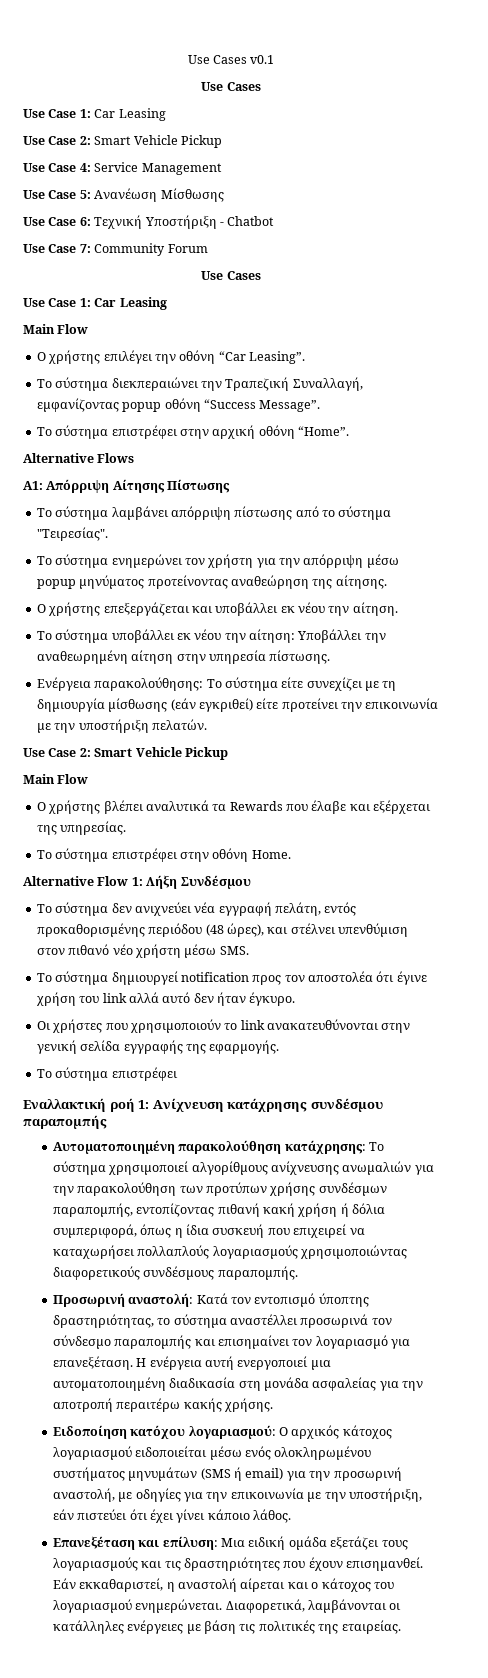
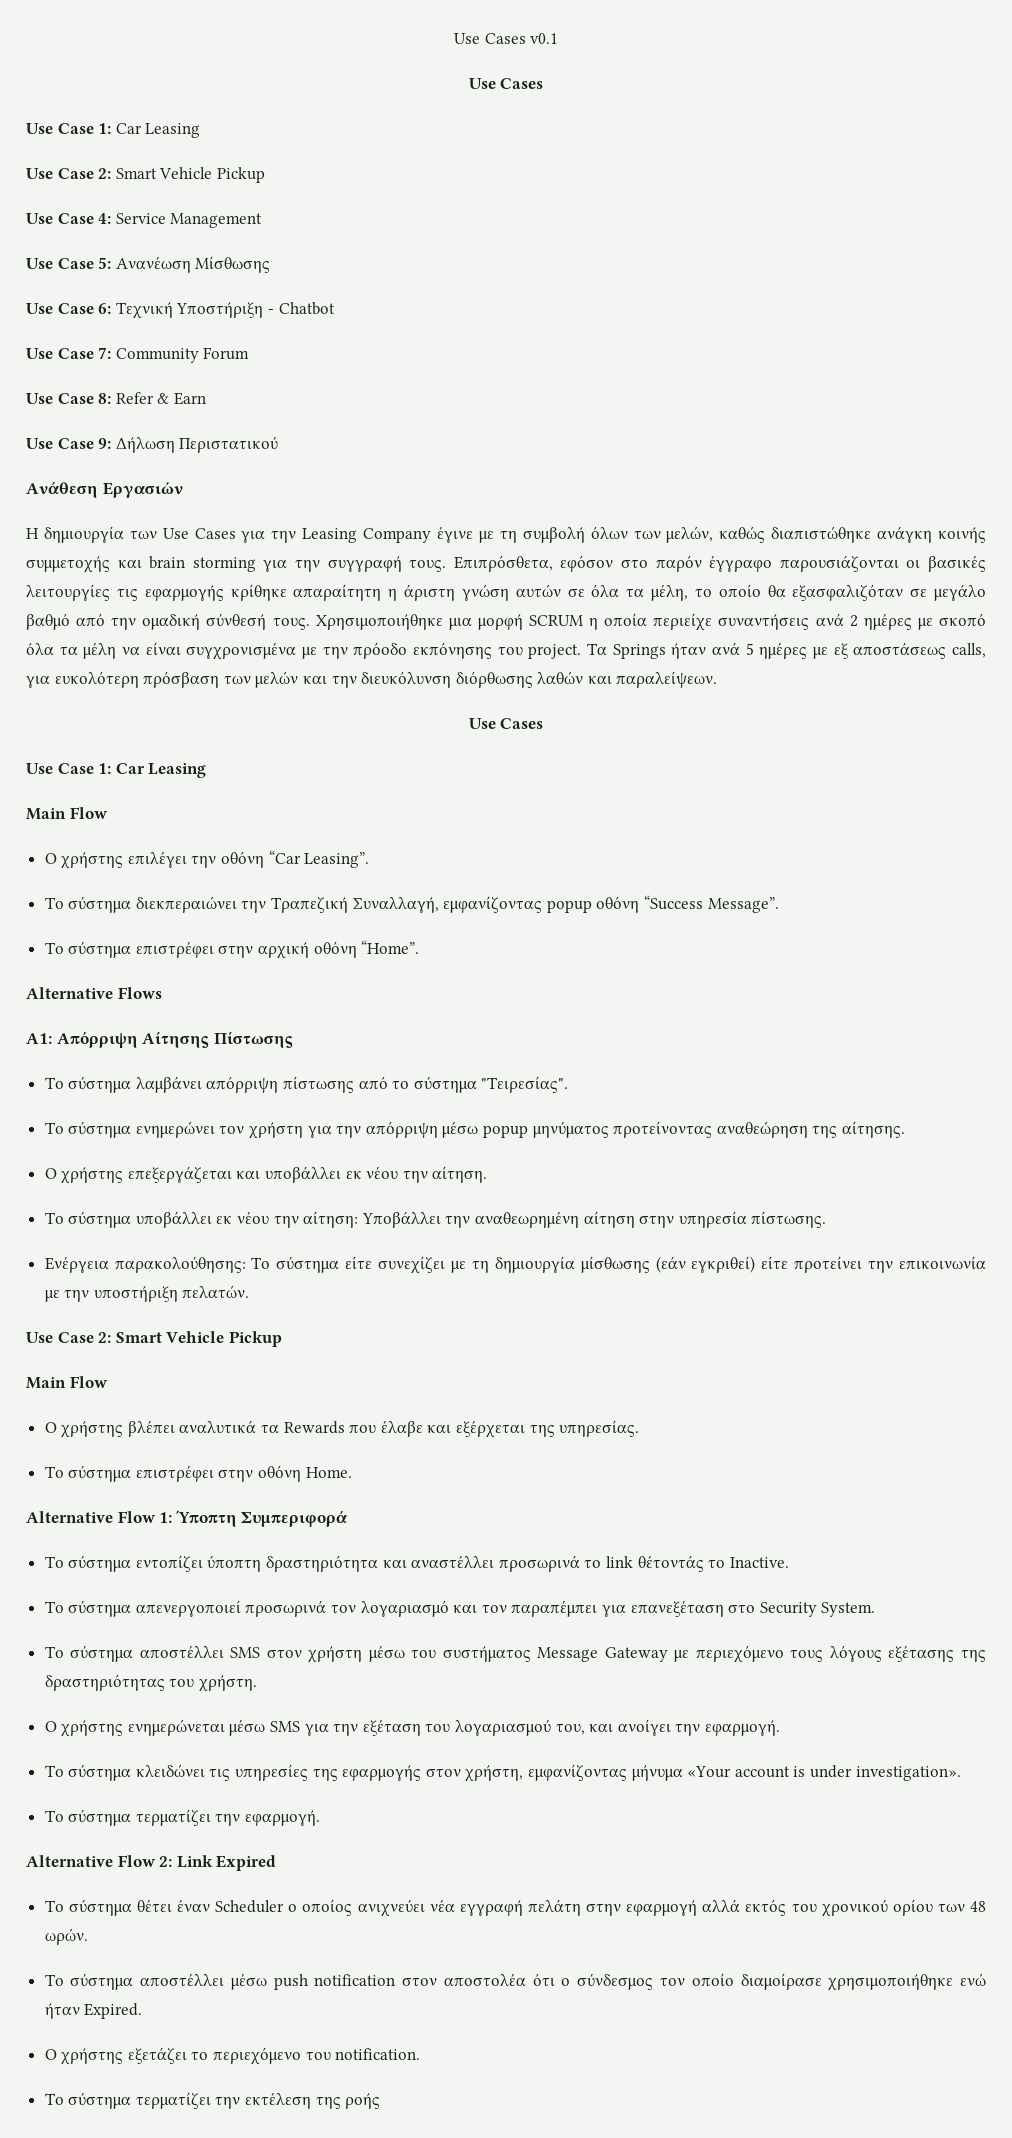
(208, 248) none -> [26,392,206,405] [26,436,279,453] [26,481,183,498] [26,526,987,543] [26,555,987,573] [26,584,987,601] [26,613,986,631] [26,642,986,660] [26,671,718,688] // Use Case 8: Refer & Earn // Use Case 9: Δήλωση Περιστατικού // Ανάθεση Εργασιών // H δημιουργία των Use Cases για την Leasing Company έγινε με τη συμβολή όλων των μελών, καθώς διαπιστώθηκε ανάγκη κοινής συμμετοχής και brain storming για την συγγραφή τους. Επιπρόσθετα, εφόσον στο παρόν έγγραφο παρουσιάζονται οι βασικές λειτουργίες τις εφαρμογής κρίθηκε απαραίτητη η άριστη γνώση αυτών σε όλα τα μέλη, το οποίο θα εξασφαλιζόταν σε μεγάλο βαθμό από την ομαδική σύνθεσή τους. Χρησιμοποιήθηκε μια μορφή SCRUM η οποία περιείχε συναντήσεις ανά 2 ημέρες με σκοπό όλα τα μέλη να είναι συγχρονισμένα με την πρόοδο εκπόνησης του project. Τα Springs ήταν ανά 5 ημέρες με εξ αποστάσεως calls, για ευκολότερη πρόσβαση των μελών και την διευκόλυνση διόρθωσης λαθών και παραλείψεων.
[146,875,251,889] [36,902,357,916] [36,923,408,937] [36,944,249,958] [36,971,427,985] [35,992,296,1006] [36,1019,411,1033] [36,1040,280,1054] [36,1067,178,1081] [23,1098,383,1112] [23,1115,107,1129] [52,1140,385,1154] [52,1161,434,1175] [52,1182,387,1196] [52,1203,386,1217] [52,1224,365,1238] [52,1245,408,1259] [52,1266,298,1280] [52,1293,369,1307] [52,1314,392,1328] [52,1335,411,1349] [52,1356,331,1370] [52,1377,424,1391] [52,1398,274,1412] [52,1425,392,1439] [52,1446,372,1460] [52,1467,402,1481] [52,1488,422,1502] [52,1509,292,1523] [52,1536,408,1550] [52,1557,424,1571] [52,1578,394,1592] [52,1599,402,1613] [52,1620,401,1634] Λήξη Συνδέσμου // Το σύστημα δεν ανιχνεύει νέα εγγραφή πελάτη, εντός προκαθορισμένης περιόδου (48 ώρες), και στέλνει υπενθύμιση στον πιθανό νέο χρήστη μέσω SMS. // Το σύστημα δημιουργεί notification προς τον αποστολέα ότι έγινε χρήση του link αλλά αυτό δεν ήταν έγκυρο. // Οι χρήστες που χρησιμοποιούν το link ανακατευθύνονται στην γενική σελίδα εγγραφής της εφαρμογής. // Το σύστημα επιστρέφει // Εναλλακτική ροή 1: Ανίχνευση κατάχρησης συνδέσμου παραπομπής // Αυτοματοποιημένη παρακολούθηση κατάχρησης: Το σύστημα χρησιμοποιεί αλγορίθμους ανίχνευσης ανωμαλιών για την παρακολούθηση των προτύπων χρήσης συνδέσμων παραπομπής, εντοπίζοντας πιθανή κακή χρήση ή δόλια συμπεριφορά, όπως η ίδια συσκευή που επιχειρεί να καταχωρήσει πολλαπλούς λογαριασμούς χρησιμοποιώντας διαφορετικούς συνδέσμους παραπομπής. // Προσωρινή αναστολή: Κατά τον εντοπισμό ύποπτης δραστηριότητας, το σύστημα αναστέλλει προσωρινά τον σύνδεσμο παραπομπής και επισημαίνει τον λογαριασμό για επανεξέταση. Η ενέργεια αυτή ενεργοποιεί μια αυτοματοποιημένη διαδικασία στη μονάδα ασφαλείας για την αποτροπή περαιτέρω κακής χρήσης. // Ειδοποίηση κατόχου λογαριασμού: Ο αρχικός κάτοχος λογαριασμού ειδοποιείται μέσω ενός ολοκληρωμένου συστήματος μηνυμάτων (SMS ή email) για την προσωρινή αναστολή, με οδηγίες για την επικοινωνία με την υποστήριξη, εάν πιστεύει ότι έχει γίνει κάποιο λάθος. // Επανεξέταση και επίλυση: Μια ειδική ομάδα εξετάζει τους λογαριασμούς και τις δραστηριότητες που έχουν επισημανθεί. Εάν εκκαθαριστεί, η αναστολή αίρεται και ο κάτοχος του λογαριασμού ενημερώνεται. Διαφορετικά, λαμβάνονται οι κατάλληλες ενέργειες με βάση τις πολιτικές της εταιρείας. -> [175,1510,348,1527] [44,1555,789,1572] [44,1600,876,1617] [44,1645,986,1663] [44,1674,257,1692] [44,1719,780,1737] [44,1764,961,1782] [44,1809,321,1826] [26,1855,277,1871] [44,1899,986,1917] [44,1928,88,1945] [44,1973,986,1991] [44,2003,143,2019] [44,2047,421,2065] [44,2092,381,2109] Ύποπτη Συμπεριφορά // Το σύστημα εντοπίζει ύποπτη δραστηριότητα και αναστέλλει προσωρινά το link θέτοντάς το Inactive. // To σύστημα απενεργοποιεί προσωρινά τον λογαριασμό και τον παραπέμπει για επανεξέταση στο Security System. // Το σύστημα αποστέλλει SMS στον χρήστη μέσω του συστήματος Message Gateway με περιεχόμενο τους λόγους εξέτασης της δραστηριότητας του χρήστη. // Ο χρήστης ενημερώνεται μέσω SMS για την εξέταση του λογαριασμού του, και ανοίγει την εφαρμογή. // Το σύστημα κλειδώνει τις υπηρεσίες της εφαρμογής στον χρήστη, εμφανίζοντας μήνυμα «Your account is under investigation». // Το σύστημα τερματίζει την εφαρμογή. // Alternative Flow 2: Link Expired // To σύστημα θέτει έναν Scheduler ο οποίος ανιχνεύει νέα εγγραφή πελάτη στην εφαρμογή αλλά εκτός του χρονικού ορίου των 48 ωρών. // Το σύστημα αποστέλλει μέσω push notification στον αποστολέα ότι ο σύνδεσμος τον οποίο διαμοίρασε χρησιμοποιήθηκε ενώ ήταν Expired. // O χρήστης εξετάζει το περιεχόμενο του notification. // To σύστημα τερματίζει την εκτέλεση της ροής

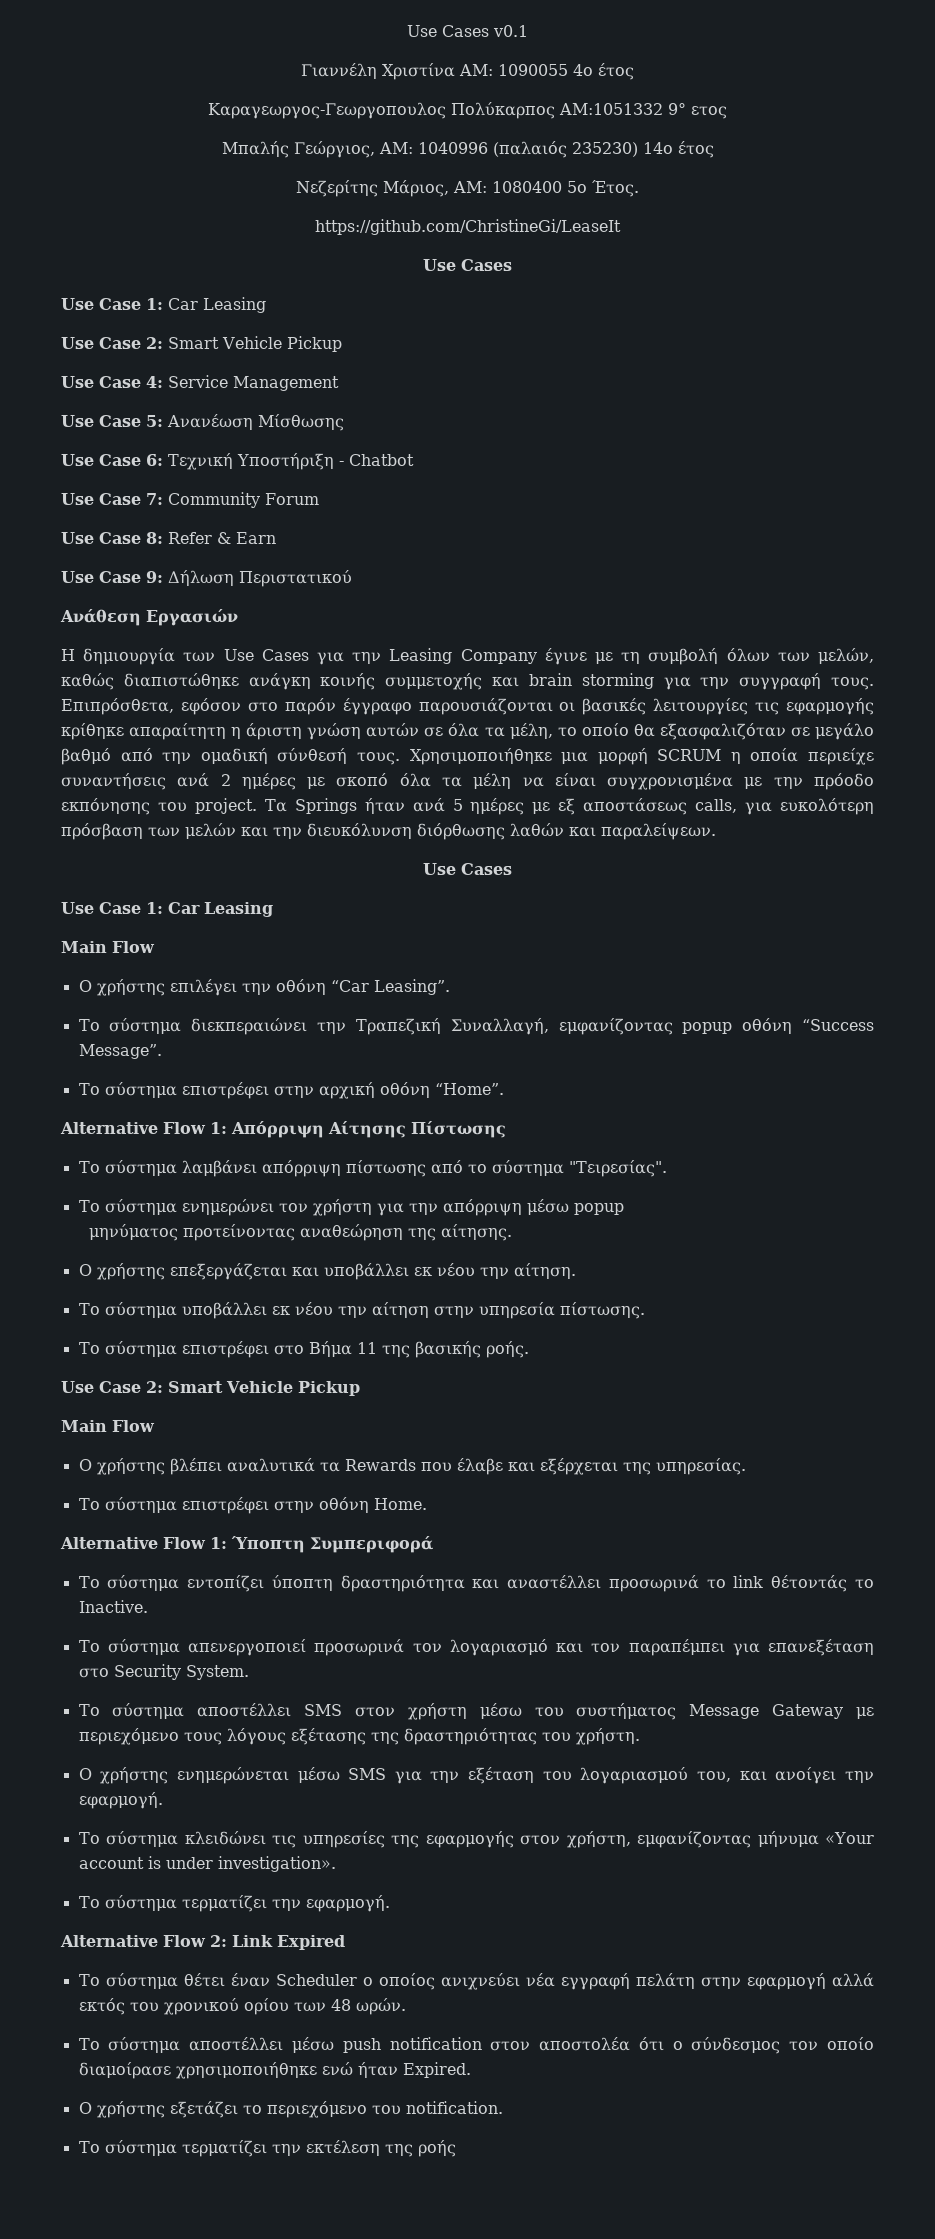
(559, 38) none -> [301,63,634,80] [208,102,727,119] [221,141,714,158] [296,180,639,197] [315,219,621,235] // Γιαννέλη Χριστίνα ΑΜ: 1090055 4o έτος // Καραγεωργος-Γεωργοπουλος Πολύκαρπος ΑΜ:1051332 9° ετος // Μπαλής Γεώργιος, ΑΜ: 1040996 (παλαιός 235230) 14ο έτος // Νεζερίτης Μάριος, ΑΜ: 1080400 5ο Έτος. // https://github.com/ChristineGi/LeaseIt
[117,987,162,999] [26,1033,52,1044] Flows // A1: -> [163,1122,227,1134] Flow 1:
(529, 1131) none -> (624, 1209) //
[303,1211,580,1228] αίτηση: Υποβάλλει την αναθεωρημένη -> (367, 1312) none
[44,1256,986,1274] [44,1285,250,1302] Ενέργεια παρακολούθησης: Το σύστημα είτε συνεχίζει με τη δημιουργία μίσθωσης (εάν εγκριθεί) είτε προτείνει την επικοινωνία με την υποστήριξη πελατών. -> [78,1341,529,1358] Το σύστημα επιστρέφει στο Βήμα 11 της βασικής ροής.

